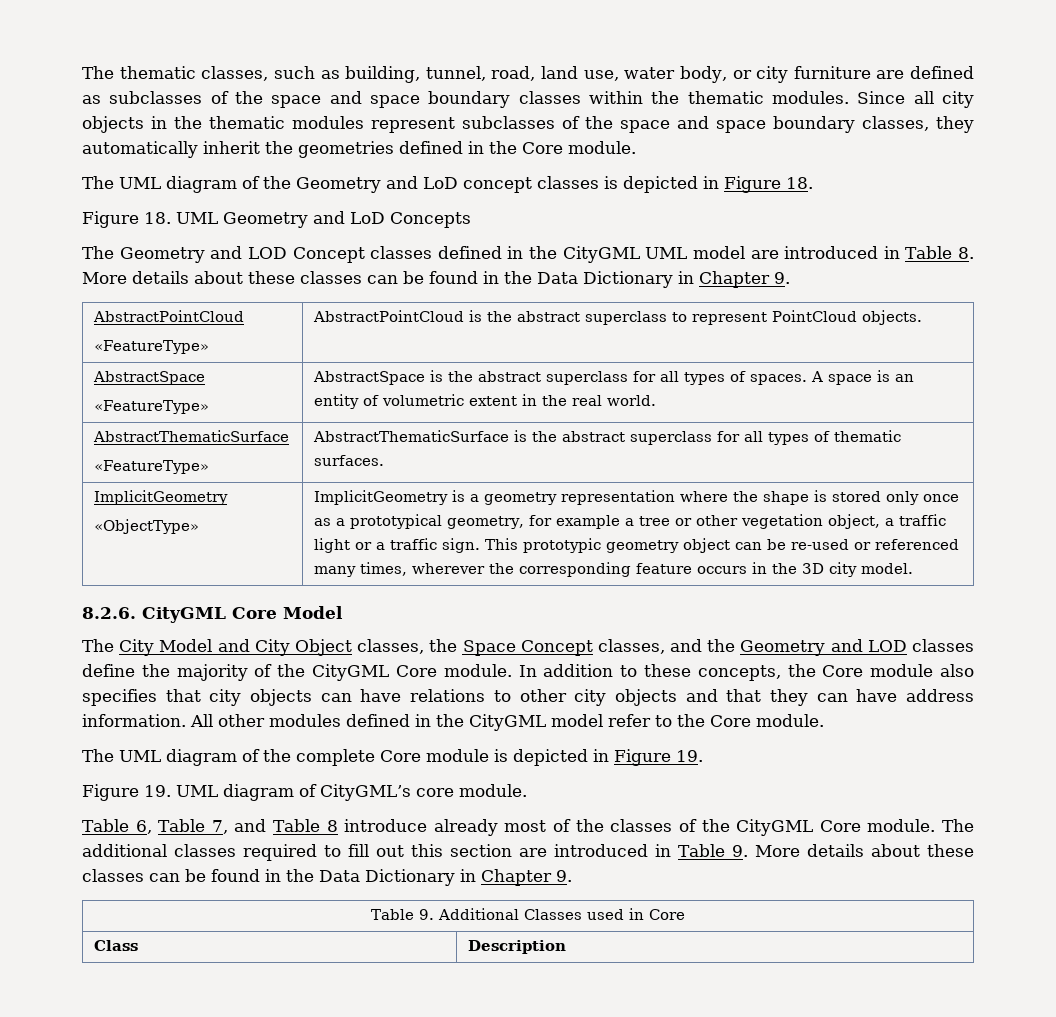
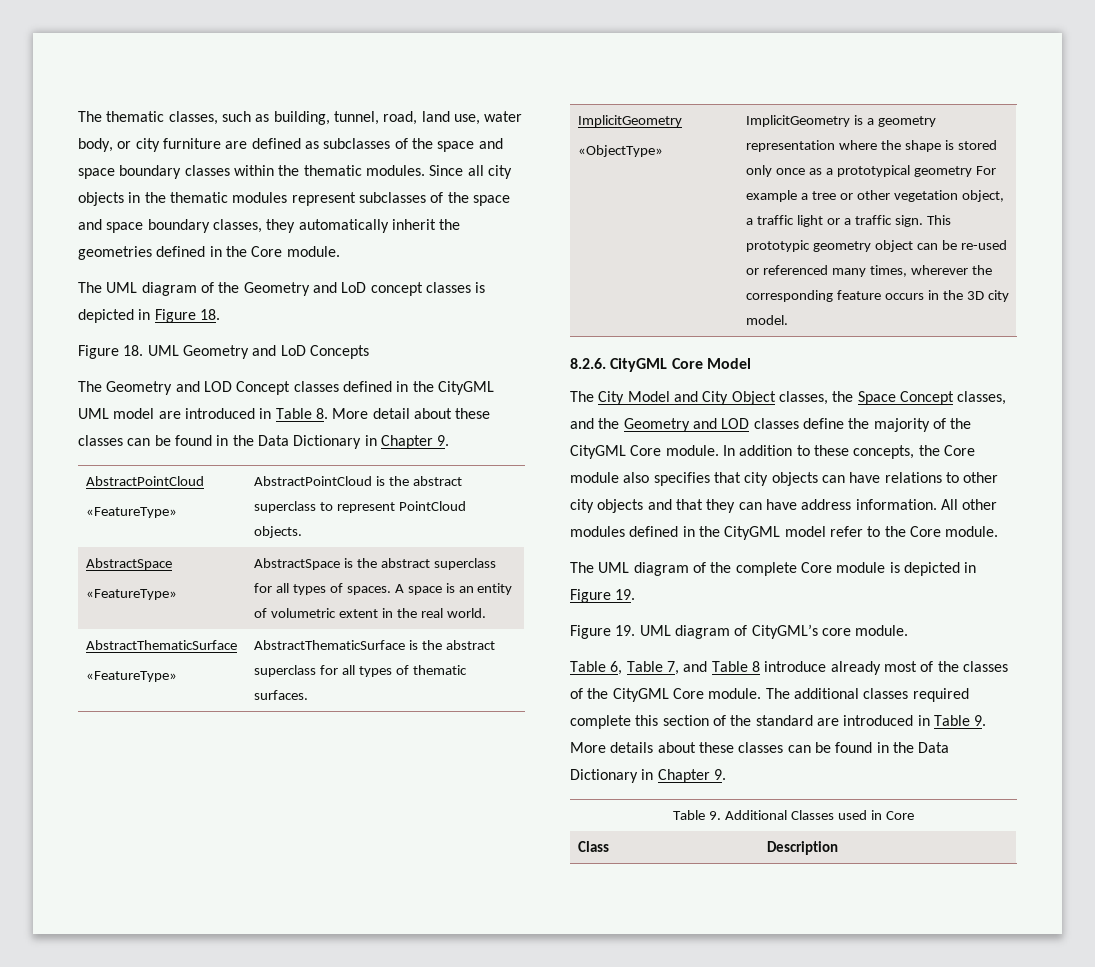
[132,271,189,284] details -> [372,408,410,419] detail
[447,515,553,529] geometry, for -> [913,166,996,177] geometry For
[324,844,513,857] to fill out this section -> [570,715,813,729] complete this section of the standard

